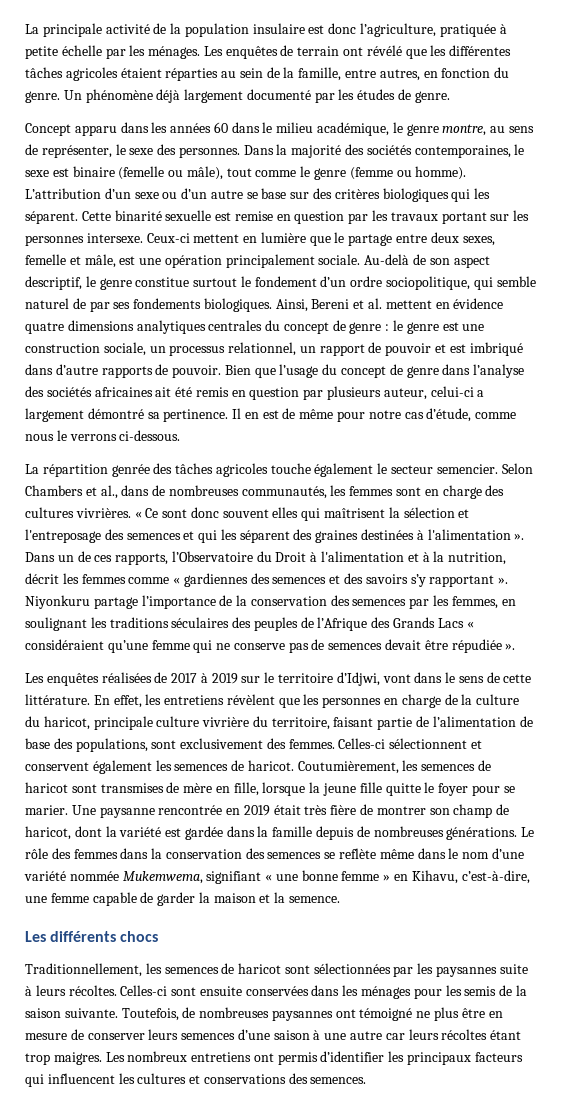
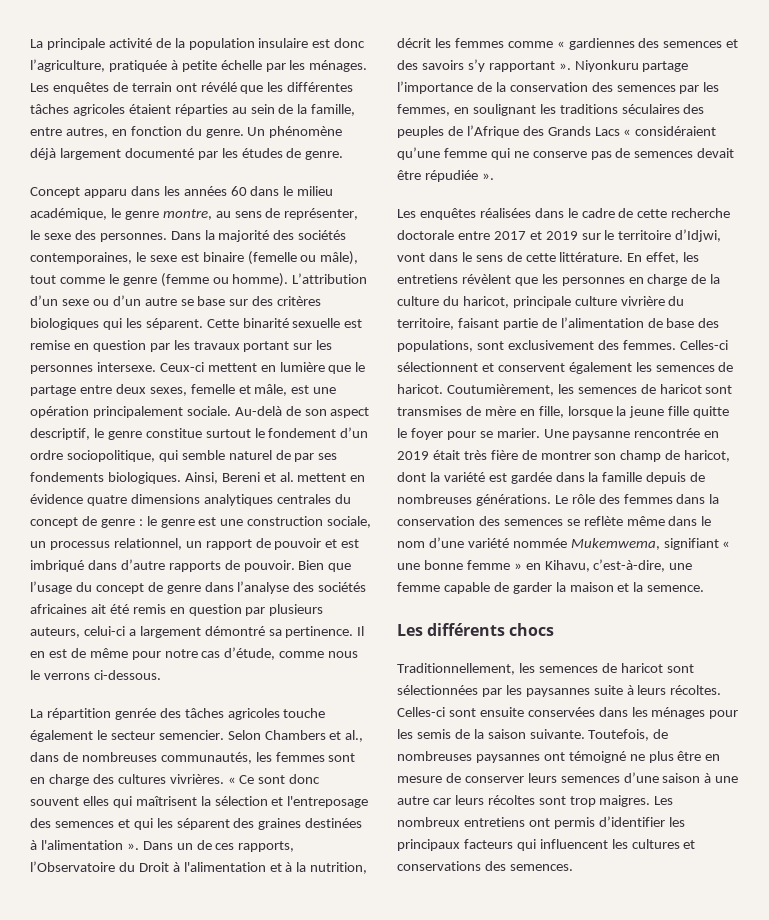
[383,388,427,400] auteur, -> [30,627,80,638] auteurs,
[154,672,208,683] de 2017 à -> [534,208,731,218] [397,230,542,240] dans le cadre de cette recherche doctorale entre 2017 et
[490,1030,522,1040] étant -> [538,796,566,805] sont

